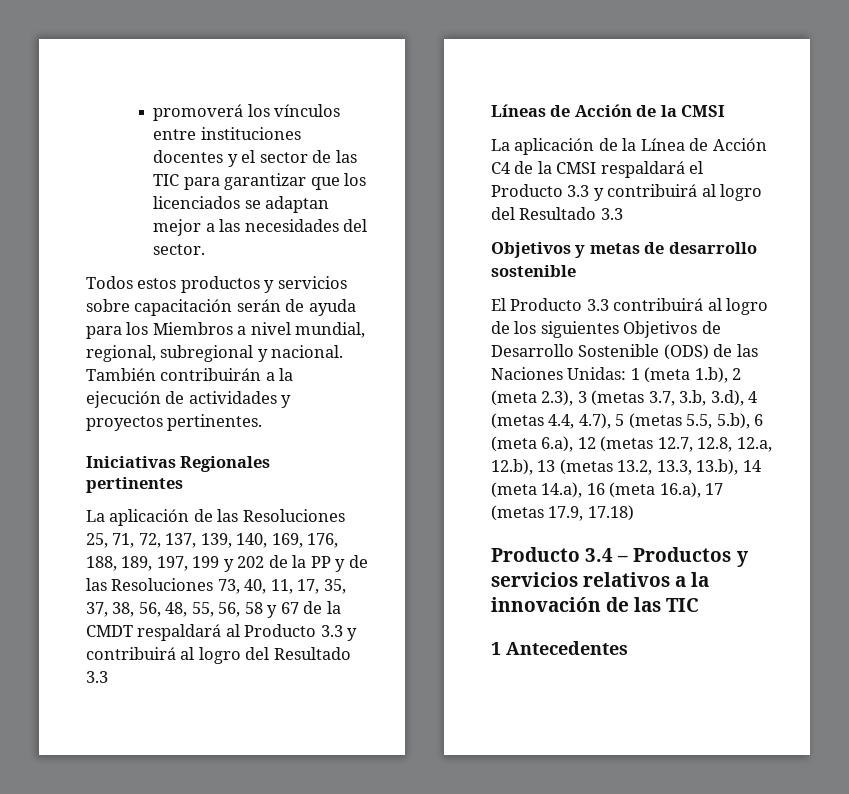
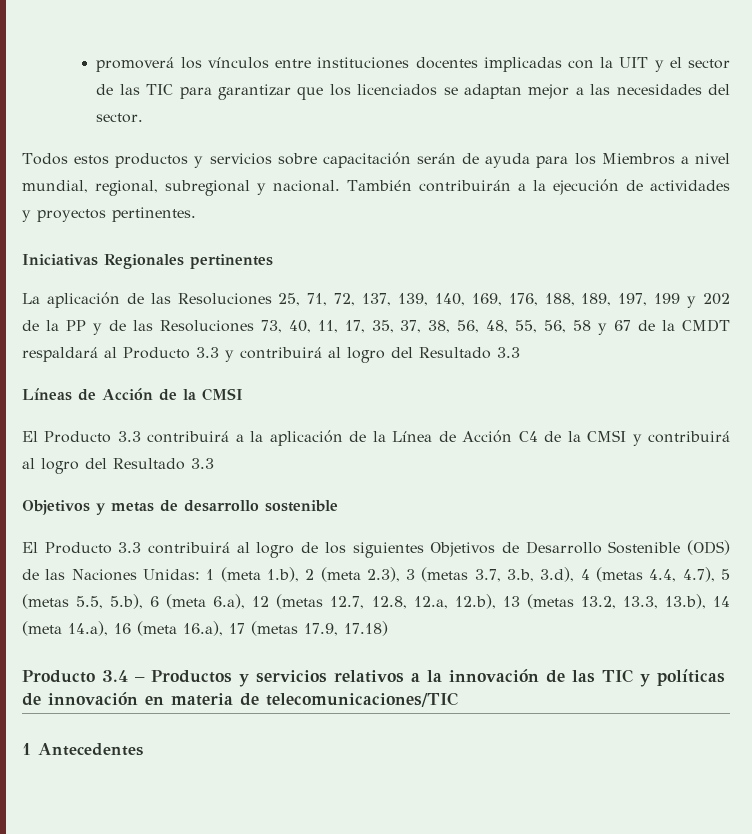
(224, 156) none -> [483,57,649,72] implicadas con la UIT
[491,139,510,151] La -> [22,431,264,443] El Producto 3.3 contribuirá a la
[600,161,704,178] [491,184,590,197] respaldará el Producto 3.3 -> (627, 436) none
(700, 605) none -> [640,669,725,687] [22,692,458,707] y políticas de innovación en materia de telecomunicaciones/TIC

